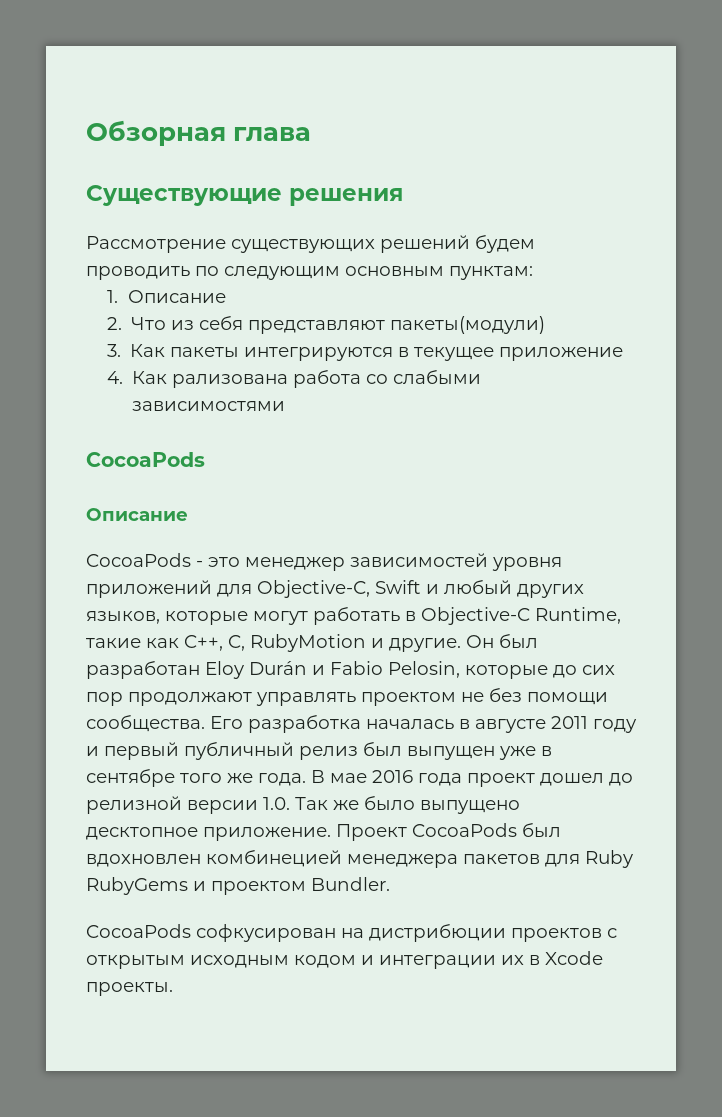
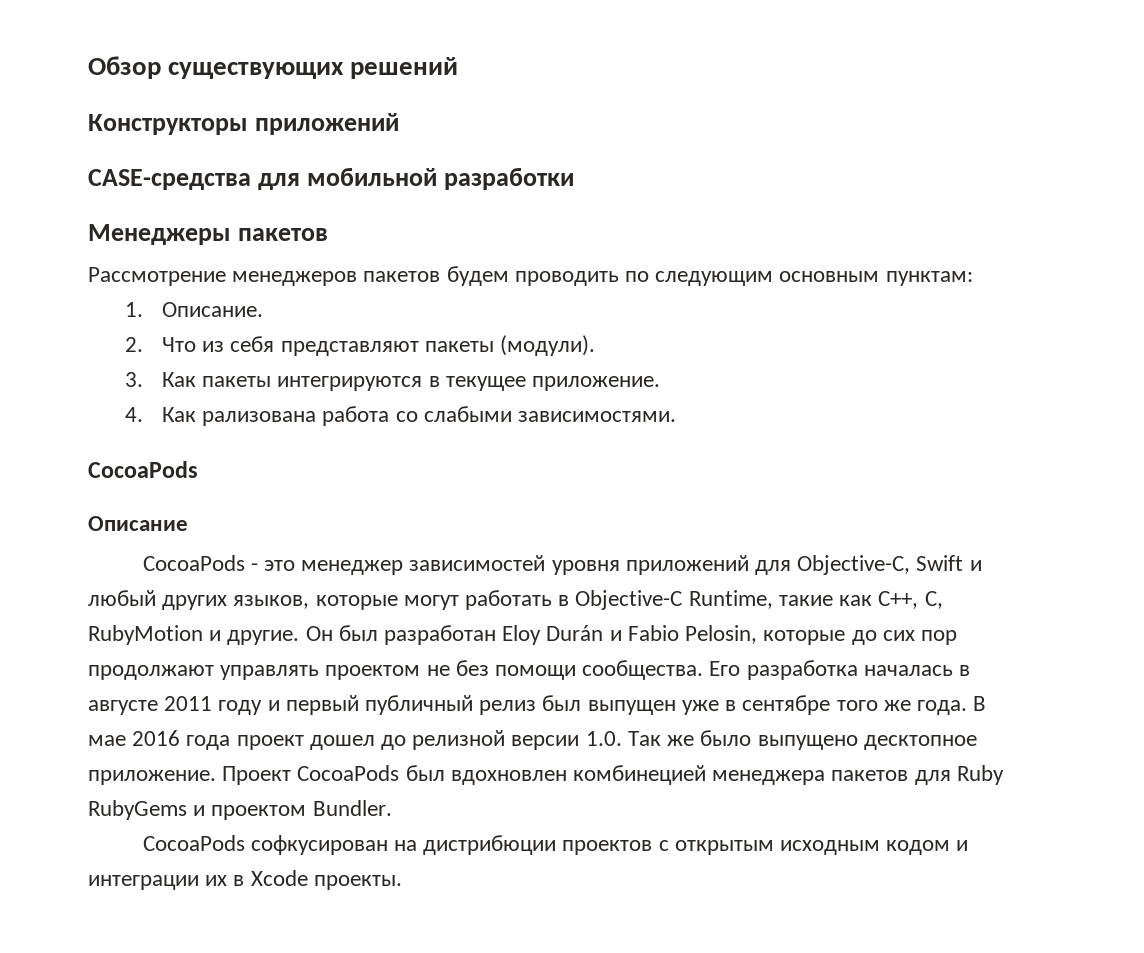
[86,120,312,146] [86,185,403,206] Обзорная глава // Существующие решения -> [88,56,459,79] [88,113,399,135] [88,167,574,190] [88,224,328,245] Обзор существующих решений // Конструкторы приложений // CASE-средства для мобильной разработки // Менеджеры пакетов
[231,235,470,253] существующих решений -> [232,271,441,286] менеджеров пакетов
[128,290,227,303] Описание -> [162,302,264,317] Описание.
[390,316,546,334] пакеты(модули) -> [424,335,596,356] пакеты (модули).
[499,347,624,361] приложение -> [532,376,661,391] приложение.
[132,401,286,411] зависимостями -> [518,411,677,422] зависимостями.

